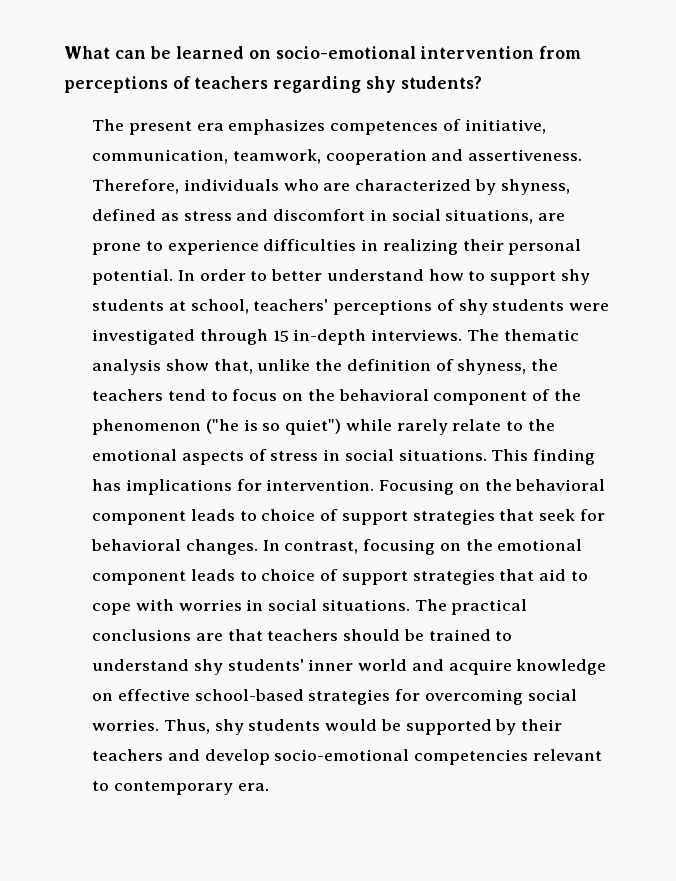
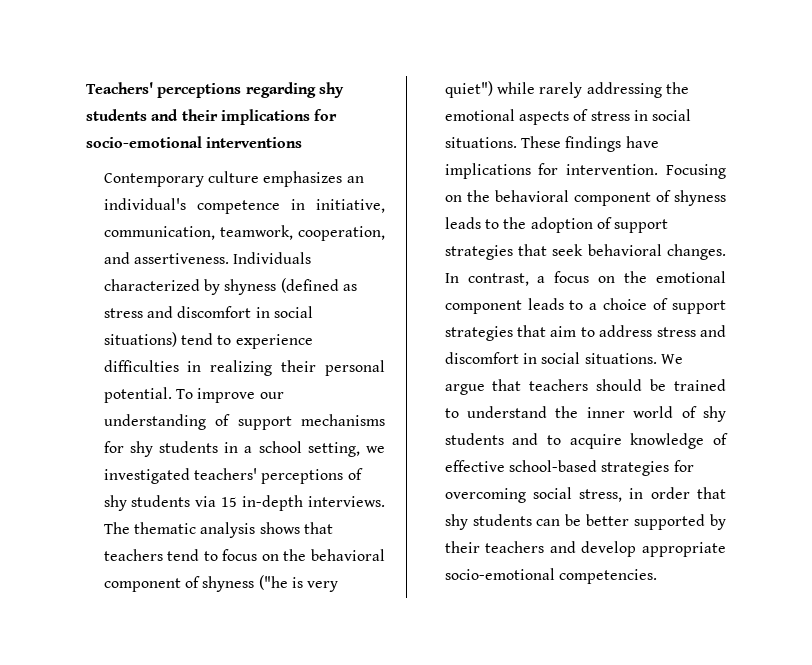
[64,46,582,59] [64,76,482,93] [92,119,461,135] What can be learned on socio-emotional intervention from perceptions of teachers regarding shy students? // The present era emphasizes competences of -> [86,82,344,98] [86,109,338,125] [86,136,303,148] [103,171,364,187] [103,198,305,214] Teachers' perceptions regarding shy students and their implications for socio-emotional interventions // Contemporary culture emphasizes an individual's competence in
[325,149,427,165] cooperation -> [298,226,385,241] cooperation,
[92,179,570,195] [92,209,157,221] Therefore, individuals who are characterized by shyness, defined -> [233,252,312,264] [103,278,339,295] Individuals characterized by shyness (defined
[445,209,566,224] [92,243,142,255] situations, are prone -> [103,332,213,347] situations) tend
[177,269,590,285] [92,299,249,314] In order to better understand how to support shy students at school, -> [175,388,284,403] [103,414,385,430] [103,441,386,457] [103,468,190,484] To improve our understanding of support mechanisms for shy students in a school setting, we investigated
[569,303,610,311] [92,329,268,345] were investigated through -> [195,496,217,507] via
[165,359,559,375] show that, unlike the definition of shyness, the -> [259,522,333,534] shows that
[553,389,581,401] [92,419,202,435] the phenomenon -> [202,576,255,592] shyness
[262,423,281,431] so -> [307,581,339,592] very
[452,419,524,431] relate to -> [586,82,662,98] addressing
[491,449,596,465] [92,479,122,491] This finding has -> [520,136,659,152] These findings have
[190,509,316,521] leads to choice -> [655,190,726,206] [444,217,593,233] of shyness leads to the adoption
[579,509,605,521] for -> (584, 250) none
[363,539,436,555] focusing -> [537,271,590,283] a focus
[261,569,588,585] [92,599,528,615] [92,629,223,641] choice of support strategies that aid to cope with worries in social situations. The practical conclusions are -> [589,298,726,314] [444,325,726,341] [444,352,683,364] [444,384,485,395] a choice of support strategies that aim to address stress and discomfort in social situations. We argue
[193,659,444,675] shy students' inner world and -> [555,406,726,422] [444,433,561,445] the inner world of shy students and to
[92,693,114,701] on -> [713,433,728,445] of
[92,719,401,735] worries. Thus, shy students would be -> [579,487,726,502] [444,514,630,530] stress, in order that shy students can be better
[274,749,602,765] [92,781,269,795] socio-emotional competencies relevant to contemporary era. -> [642,542,726,557] [444,568,657,584] appropriate socio-emotional competencies.

